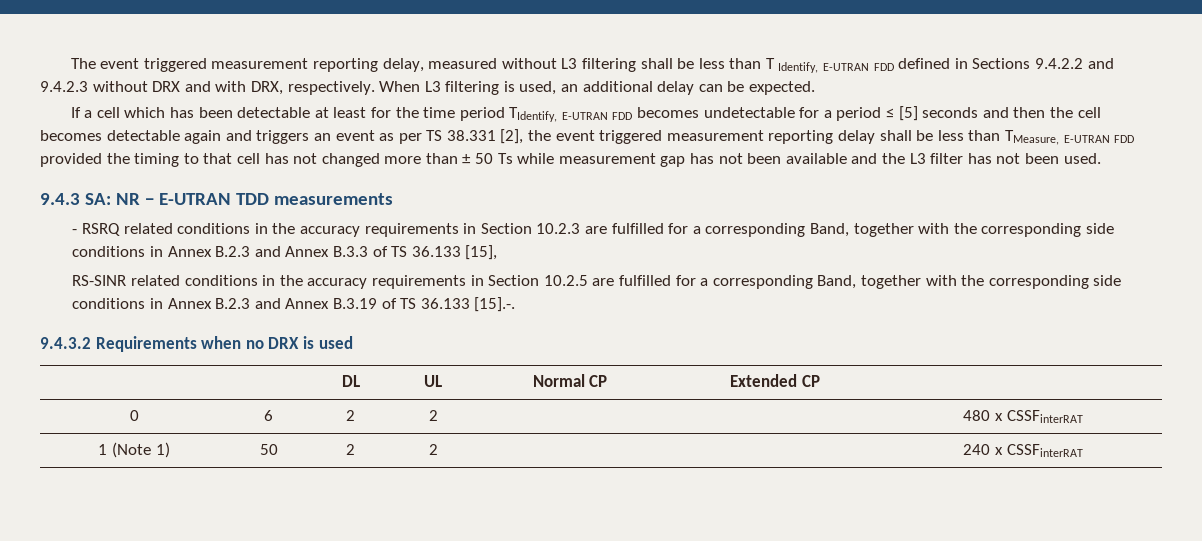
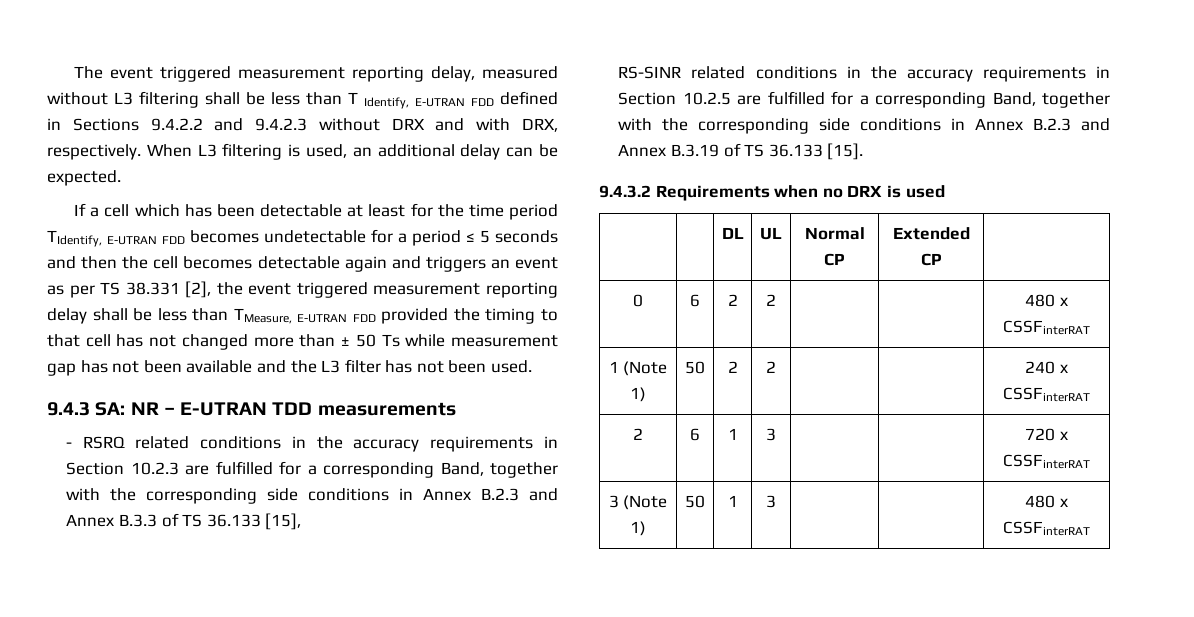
[898,106,918,121] [5] -> [480,230,490,243] 5
[474,297,516,312] [15].-. -> [827,143,864,160] [15].
(1083, 450) none -> [633,428,643,440] [690,428,700,441] [727,428,738,440] [766,428,776,441] [1025,428,1068,441] [1003,454,1090,469] [608,495,668,510] [630,521,646,536] [685,495,705,508] [727,495,738,507] [766,495,776,508] [1025,495,1068,508] [1003,521,1090,536] // 2 | 6 | 1 | 3 | | | 720 x CSSFinterRAT // 3 (Note 1) | 50 | 1 | 3 | | | 480 x CSSFinterRAT

